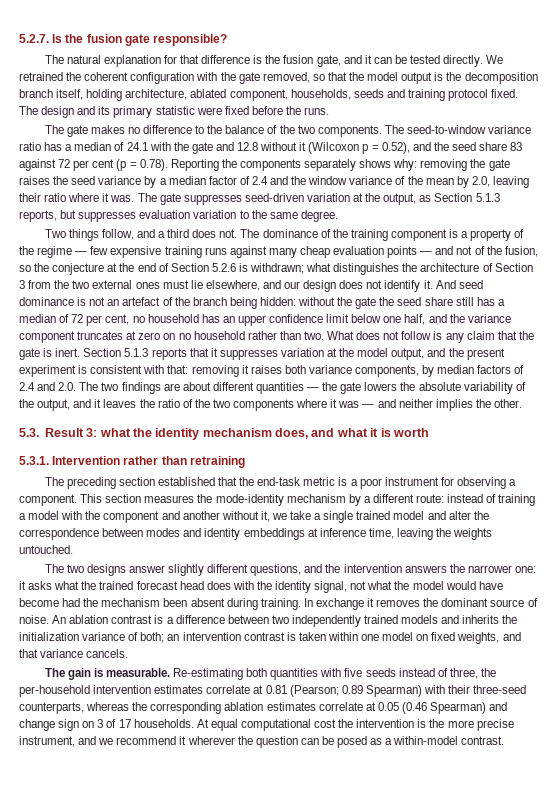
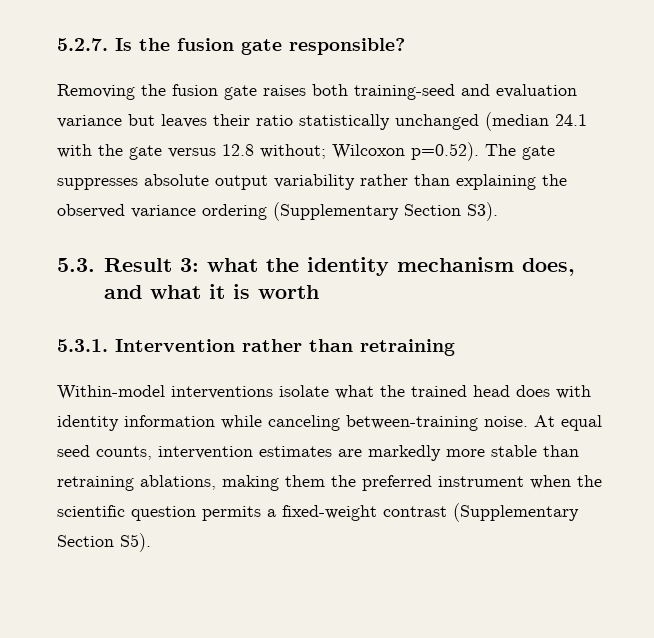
[44,55,504,67] [19,72,538,84] [19,89,519,101] [19,106,330,118] [44,125,532,137] [19,142,523,154] [19,159,510,171] [19,176,529,188] [19,193,500,205] [19,210,338,222] [44,229,525,241] [19,246,538,258] [19,263,533,275] [19,280,483,292] [19,297,505,309] [19,314,511,326] [19,331,534,343] [19,348,505,360] [19,365,525,377] [19,382,526,394] [19,399,522,411] The natural explanation for that difference is the fusion gate, and it can be tested directly. We retrained the coherent configuration with the gate removed, so that the model output is the decomposition branch itself, holding architecture, ablated component, households, seeds and training protocol fixed. The design and its primary statistic were fixed before the runs. // The gate makes no difference to the balance of the two components. The seed-to-window variance ratio has a median of 24.1 with the gate and 12.8 without it (Wilcoxon p = 0.52), and the seed share 83 against 72 per cent (p = 0.78). Reporting the components separately shows why: removing the gate raises the seed variance by a median factor of 2.4 and the window variance of the mean by 2.0, leaving their ratio where it was. The gate suppresses seed-driven variation at the output, as Section 5.1.3 reports, but suppresses evaluation variation to the same degree. // Two things follow, and a third does not. The dominance of the training component is a property of the regime — few expensive training runs against many cheap evaluation points — and not of the fusion, so the conjecture at the end of Section 5.2.6 is withdrawn; what distinguishes the architecture of Section 3 from the two external ones must lie elsewhere, and our design does not identify it. And seed dominance is not an artefact of the branch being hidden: without the gate the seed share still has a median of 72 per cent, no household has an upper confidence limit below one half, and the variance component truncates at zero on no household rather than two. What does not follow is any claim that the gate is inert. Section 5.1.3 reports that it suppresses variation at the model output, and the present experiment is consistent with that: removing it raises both variance components, by median factors of 2.4 and 2.0. The two findings are about different quantities — the gate lowers the absolute variability of the output, and it leaves the ratio of the two components where it was — and neither implies the other. -> [57,84,577,100] [57,112,587,131] [57,142,555,161] [57,174,567,190] [57,202,498,221] Removing the fusion gate raises both training-seed and evaluation variance but leaves their ratio statistically unchanged (median 24.1 with the gate versus 12.8 without; Wilcoxon p=0.52). The gate suppresses absolute output variability rather than explaining the observed variance ordering (Supplementary Section S3).
[44,477,517,489] [19,494,536,506] [19,511,489,523] [19,528,493,540] [19,545,73,554] [44,564,537,576] [19,581,53,590] The preceding section established that the end-task metric is a poor instrument for observing a component. This section measures the mode-identity mechanism by a different route: instead of training a model with the component and another without it, we take a single trained model and alter the correspondence between modes and identity embeddings at inference time, leaving the weights untouched. // The two designs answer slightly different questions, and the intervention answers the narrower one: it asks -> [57,385,329,400] Within-model interventions isolate
[136,581,178,590] forecast -> (467, 391) none
[256,581,503,593] [19,598,538,610] [19,615,518,627] [19,632,521,644] [19,649,129,658] [44,668,497,680] [19,685,527,697] [19,702,508,714] [19,719,514,731] [19,736,505,748] the identity signal, not what the model would have become had the mechanism been absent during training. In exchange it removes the dominant source of noise. An ablation contrast is a difference between two independently trained models and inherits the initialization variance of both; an intervention contrast is taken within one model on fixed weights, and that variance cancels. // The gain is measurable. Re-estimating both quantities with five seeds instead of three, the per-household intervention estimates correlate at 0.81 (Pearson; 0.89 Spearman) with their three-seed counterparts, whereas the corresponding ablation estimates correlate at 0.05 (0.46 Spearman) and change sign on 3 of 17 households. At equal computational cost the intervention is the more precise instrument, and we recommend it wherever the question can be posed as a within-model contrast. -> [57,415,602,431] [57,445,579,461] [57,475,602,491] [57,503,579,522] [57,533,151,552] identity information while canceling between-training noise. At equal seed counts, intervention estimates are markedly more stable than retraining ablations, making them the preferred instrument when the scientific question permits a fixed-weight contrast (Supplementary Section S5).

